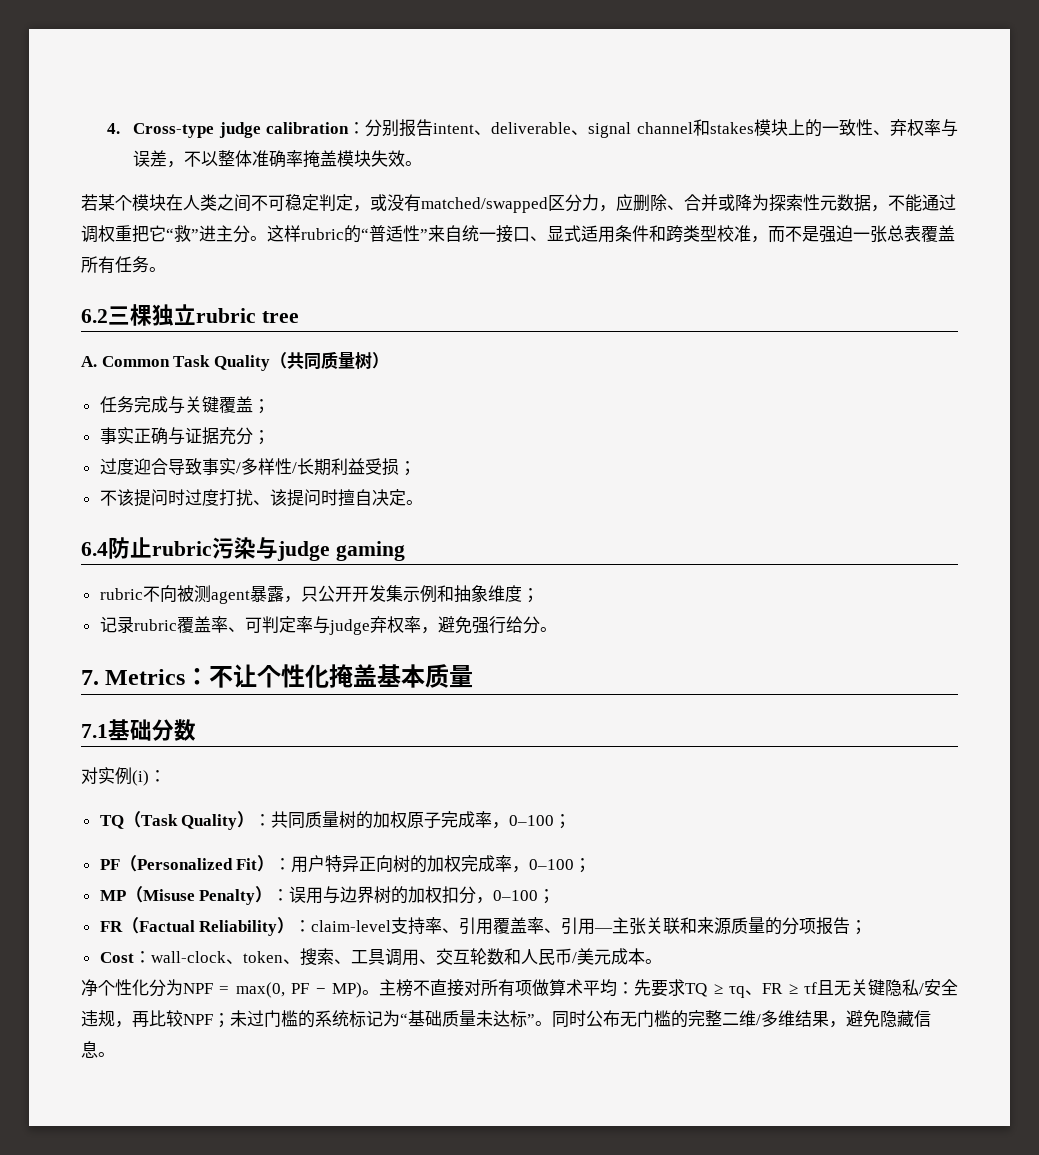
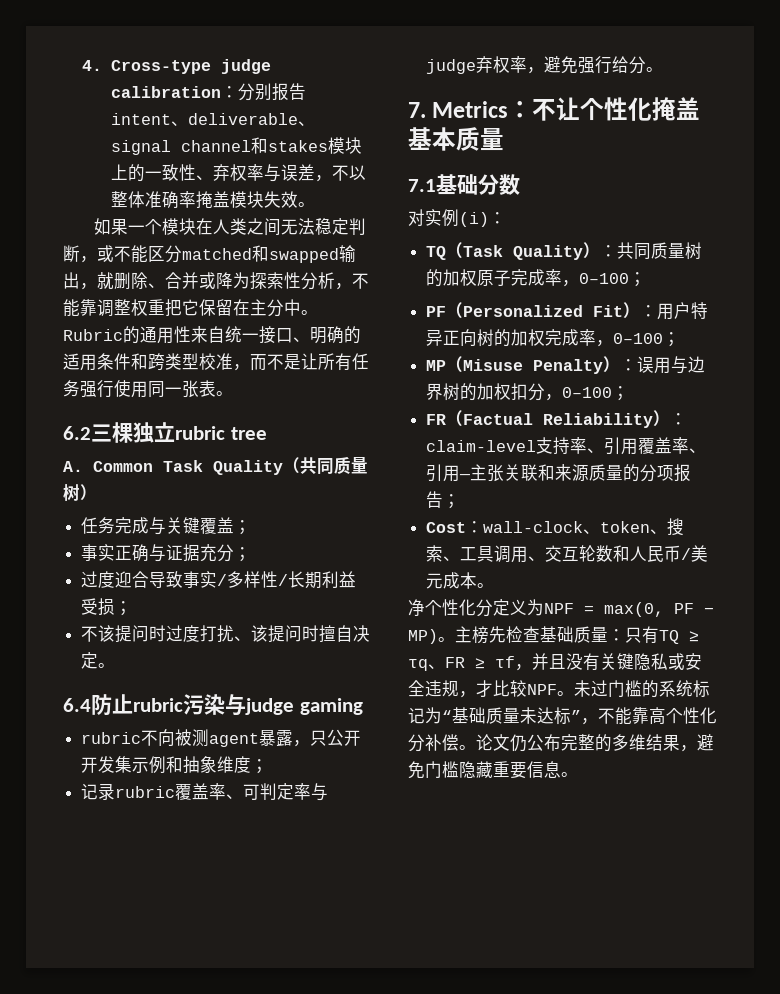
[81,194,115,211] 若某 -> [94,218,146,235] 如果一
[251,194,633,213] 不可稳定判定，或没有matched/swapped区分力，应 -> [281,218,367,235] [63,245,356,263] [63,272,114,290] 无法稳定判断，或不能区分matched和swapped输出，就
[820,194,956,212] [81,225,428,243] 元数据，不能通过调权重把它“救”进主分。这样rubric的“普适性” -> [301,272,369,290] [63,299,318,317] [63,326,191,344] 分析，不能靠调整权重把它保留在主分中。Rubric的通用性
[547,225,581,242] 显式 -> [310,326,361,344] 明确的
[819,225,955,243] [81,256,149,274] 强迫一张总表覆盖所有任务 -> [301,353,369,371] [63,380,216,398] 让所有任务强行使用同一张表
(166, 988) none -> [493,599,527,616] 定义
[413,979,686,997] 不直接对所有项做算术平均：先要求 -> [489,626,659,644] 先检查基础质量：只有
[817,980,851,996] 且无 -> [515,653,600,671] ，并且没有
[919,983,924,994] / -> [668,653,685,670] 或
[132,1011,149,1028] 再 -> [476,680,493,697] 才
[213,1013,230,1028] ； -> [557,691,574,696] 。
[535,1010,761,1028] 。同时公布无门槛的完整二维/ -> [581,707,717,725] [408,734,612,752] ，不能靠高个性化分补偿。论文仍公布完整的
[880,1010,914,1028] 隐藏 -> [425,761,527,779] 门槛隐藏重要

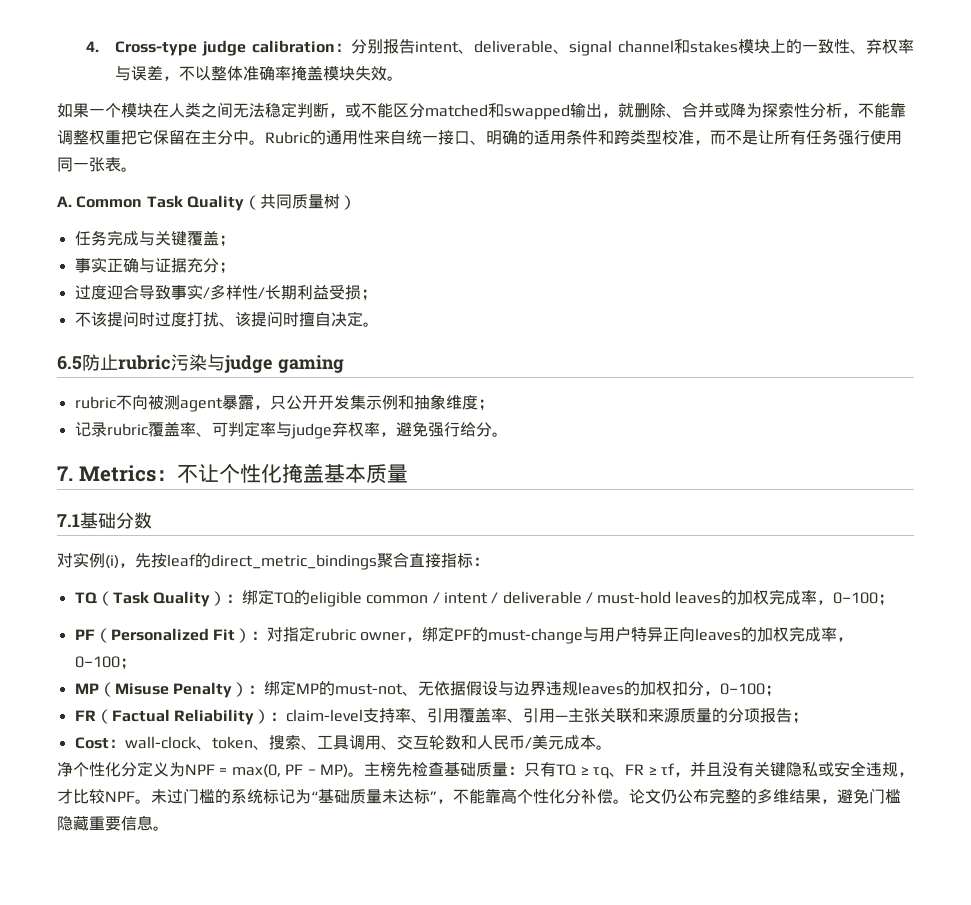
[63,422,267,443] // 6.2三棵独立rubric tree -> (137, 169) none
[63,698,91,712] 6.4 -> [57,356,82,370] 6.5
(489, 219) none -> [119,552,473,570] ，先按leaf的direct_metric_bindings聚合直接指标
[617,242,703,260] [426,269,512,287] 共同质量树的加权原子 -> [241,589,770,607] 绑定TQ的eligible common / intent / deliverable / must-hold leaves的加权
(658, 311) none -> [266,626,600,644] 对指定rubric owner，绑定PF的must-change与
[477,329,495,347] 树 -> [695,628,742,641] leaves
[637,356,706,374] [426,383,461,401] 误用与边界树 -> [263,680,624,696] 绑定MP的must-not、无依据假设与边界违规leaves

